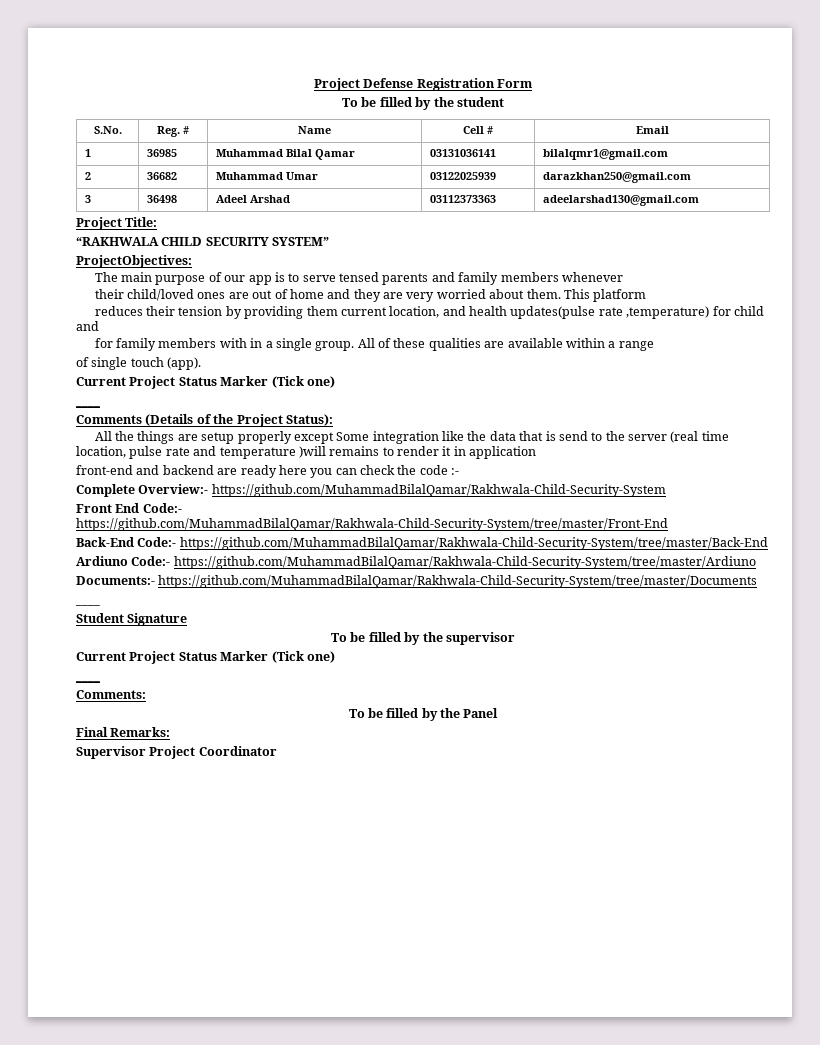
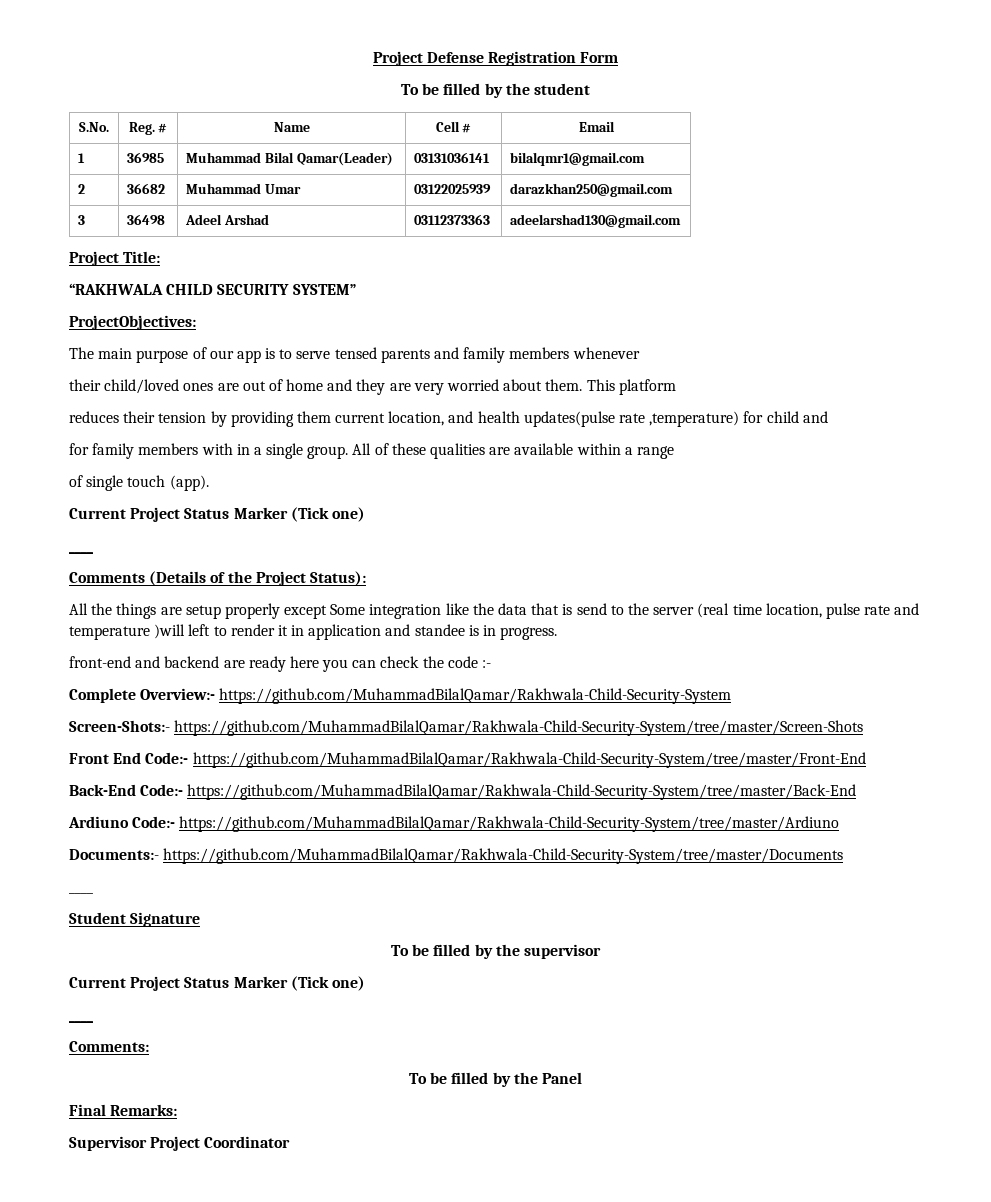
[314,149,355,160] Qamar -> [296,152,393,166] Qamar(Leader)
[329,446,380,456] remains -> [188,624,211,636] left
(537, 452) none -> [385,624,558,640] and standee is in progress.
(666, 490) none -> [69,720,864,736] // Screen-Shots:- https://github.com/MuhammadBilalQamar/Rakhwala-Child-Security-System/tree/master/Screen-Shots

